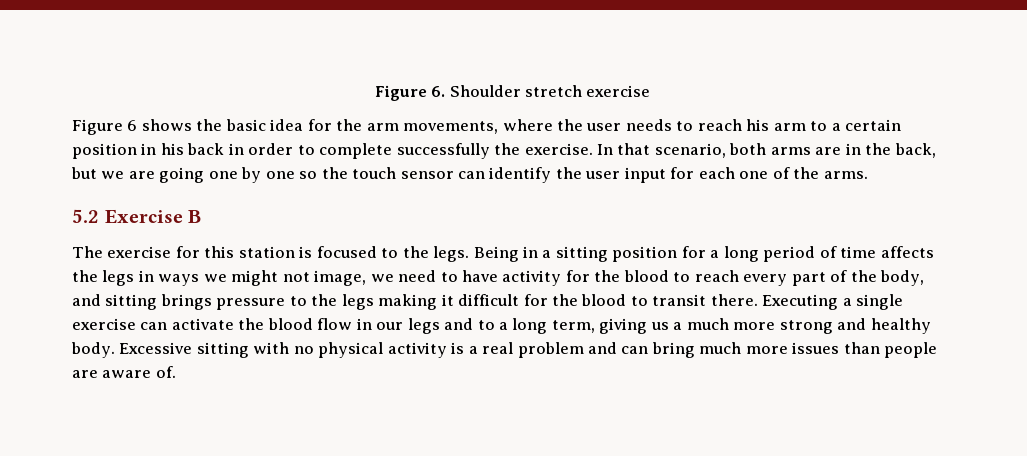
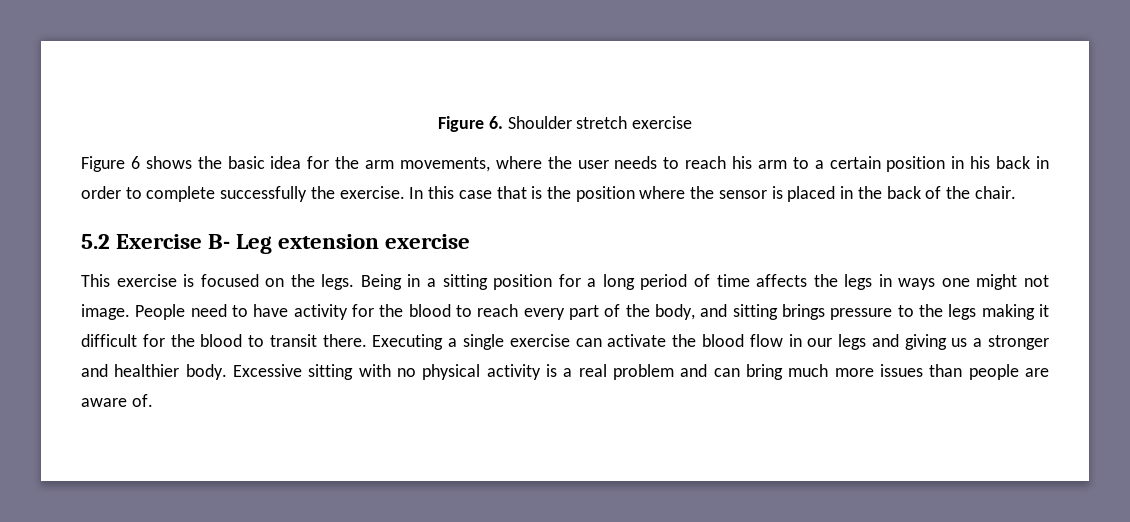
[617,143,936,158] [71,167,868,183] that scenario, both arms are in the back, but we are going one by one so the touch sensor can identify the user input for each one of the arms. -> [428,186,1016,202] this case that is the position where the sensor is placed in the back of the chair.
[188,210,202,223] [72,246,295,258] B // The exercise for this station -> [208,234,471,254] [81,274,177,287] B- Leg extension exercise // This exercise
[381,248,399,258] to -> [265,278,285,287] on
[203,274,227,282] we -> [941,278,970,287] one
[314,270,394,286] image, we -> [81,304,186,320] image. People
[477,318,931,334] to a long term, giving us a much more strong and healthy -> [904,334,1049,350] [81,364,180,377] giving us a stronger and healthier

